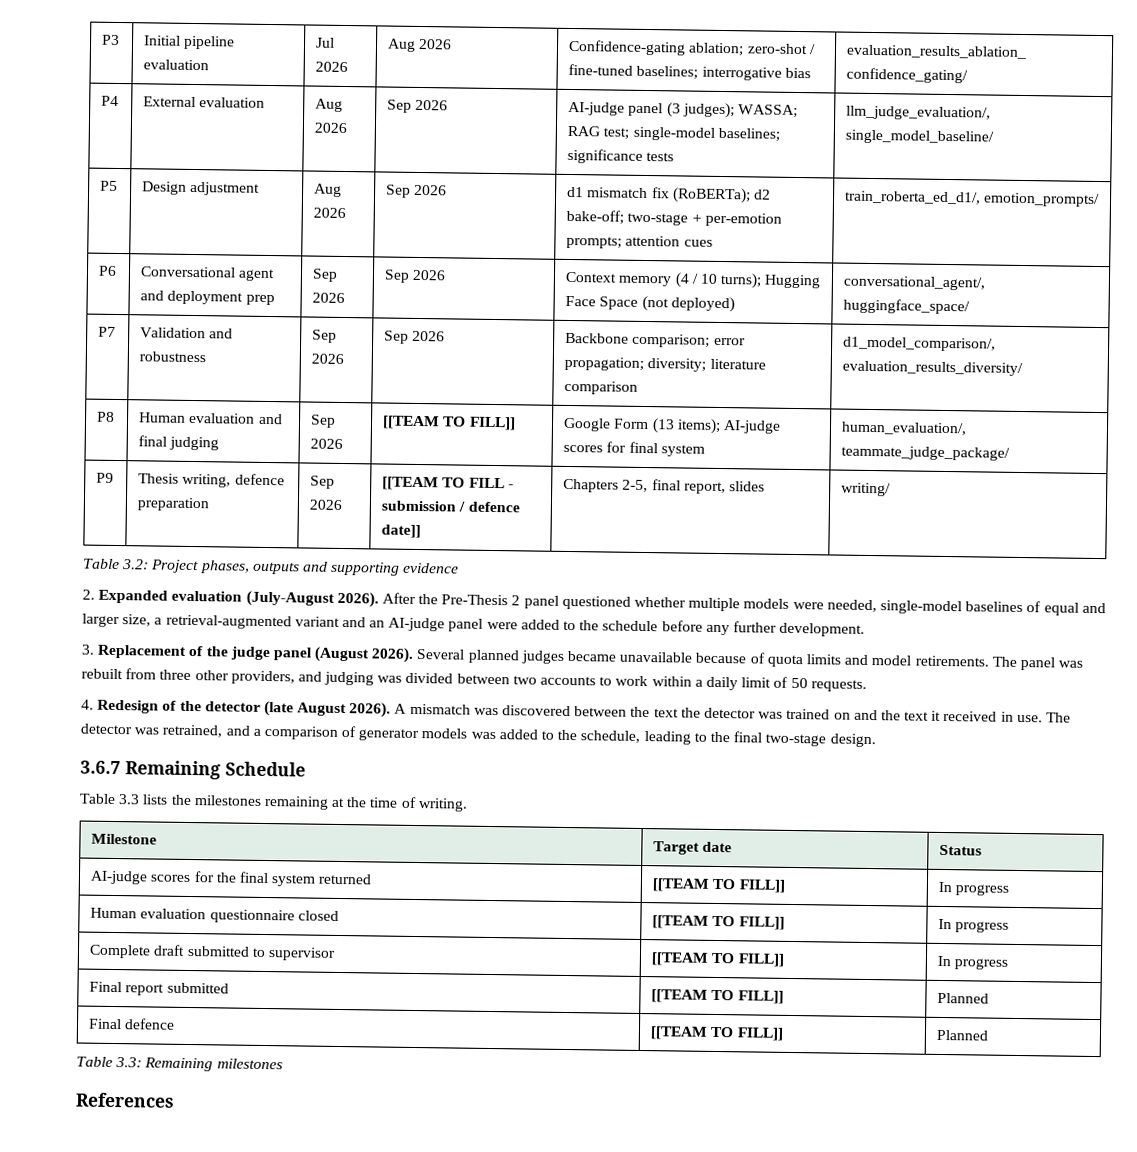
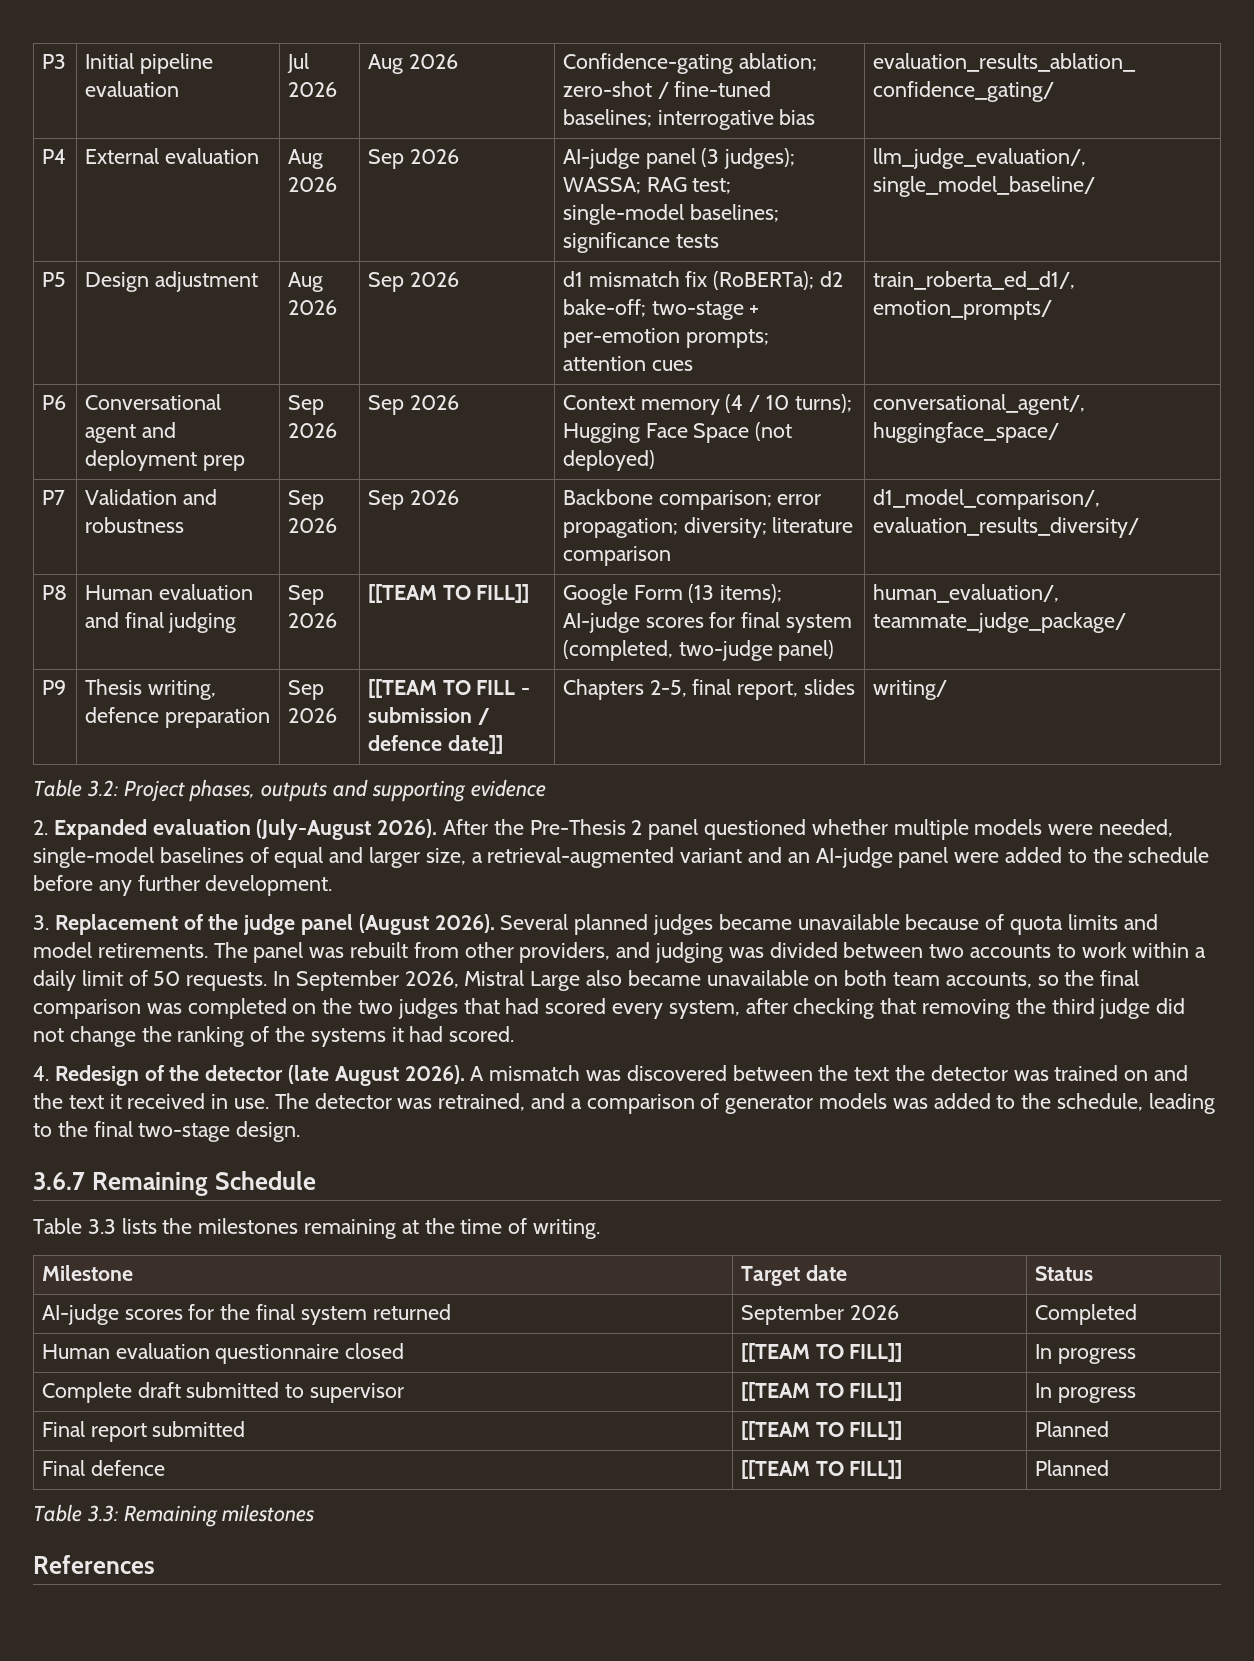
(705, 450) none -> [562,640,835,661] (completed, two-judge panel)
[159,669,192,681] three -> (459, 950) none
(867, 685) none -> [273,970,1140,991] [33,998,1186,1019] [33,1026,515,1047] In September 2026, Mistral Large also became unavailable on both team accounts, so the final comparison was completed on the two judges that had scored every system, after checking that removing the third judge did not change the ranking of the systems it had scored.
[652,878,785,893] [938,881,1010,896] [[TEAM TO FILL]] | In progress -> [740,1304,899,1325] [1034,1304,1137,1325] September 2026 | Completed

